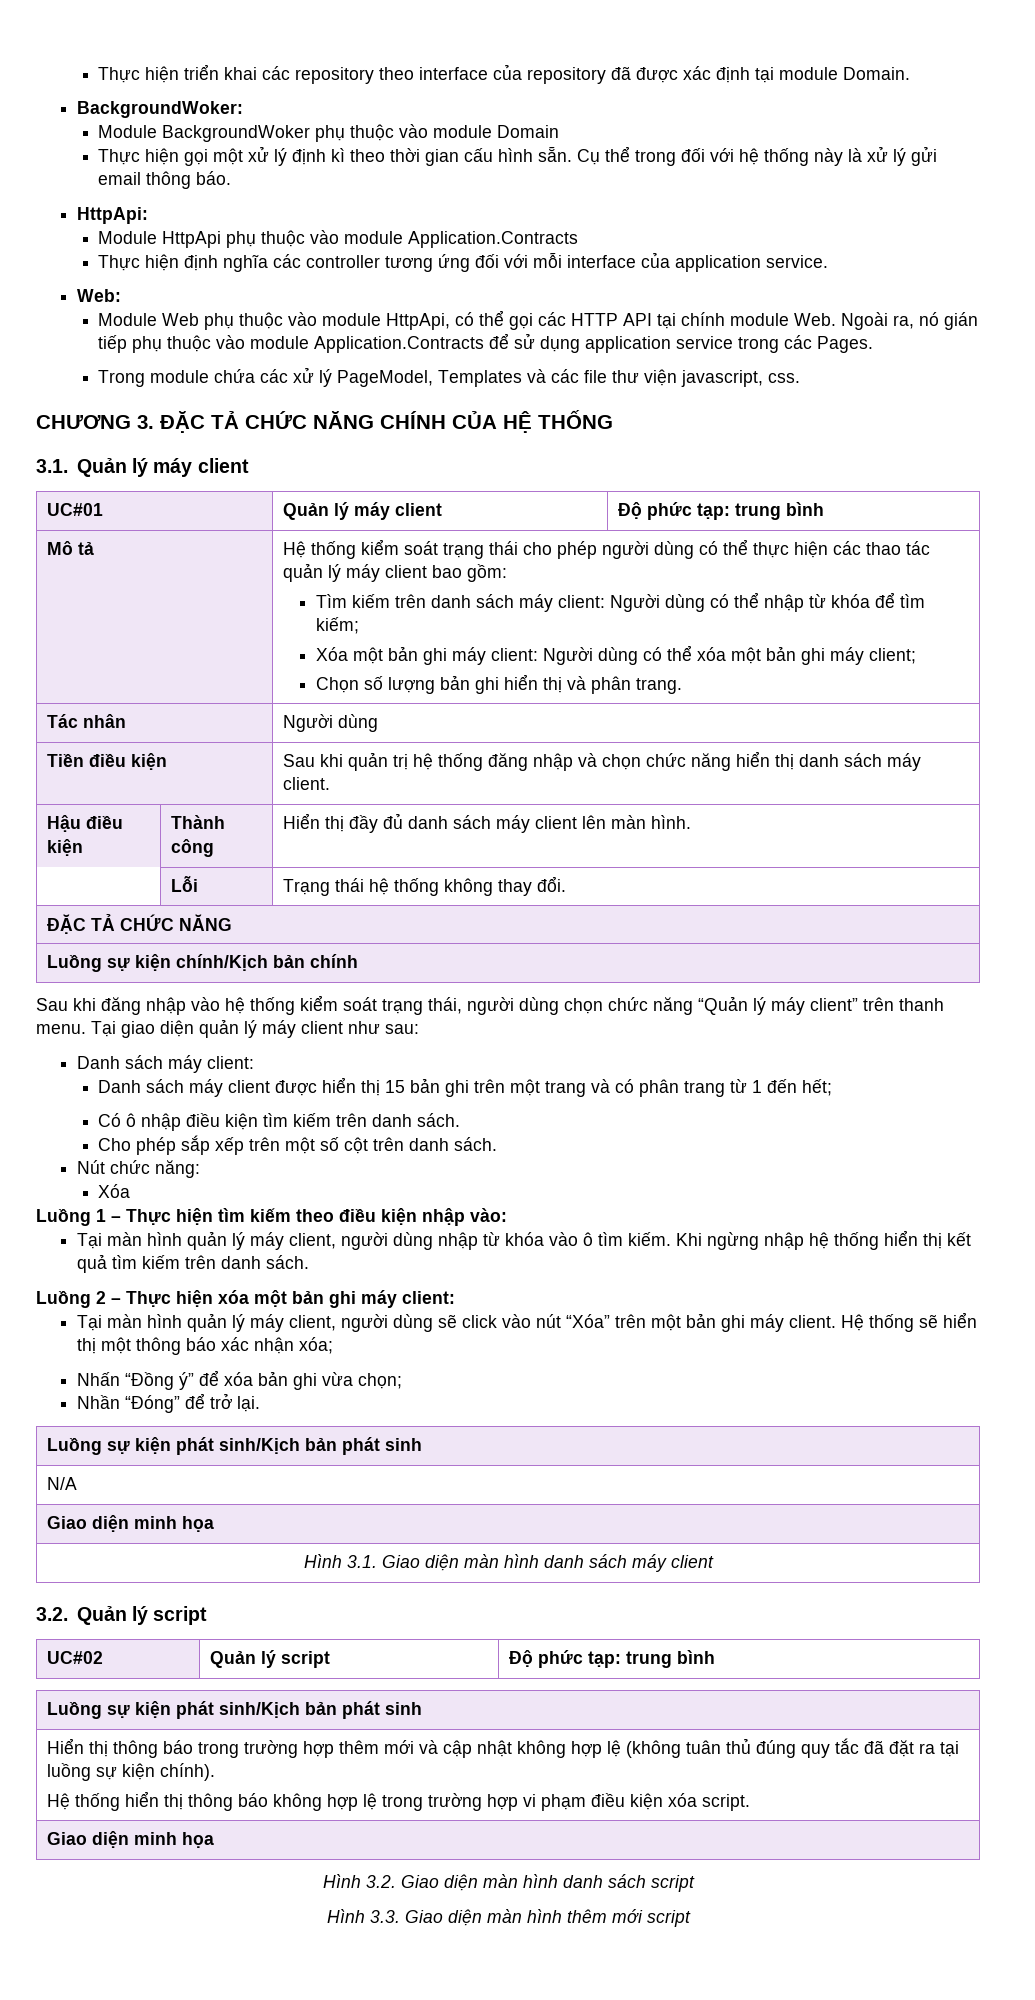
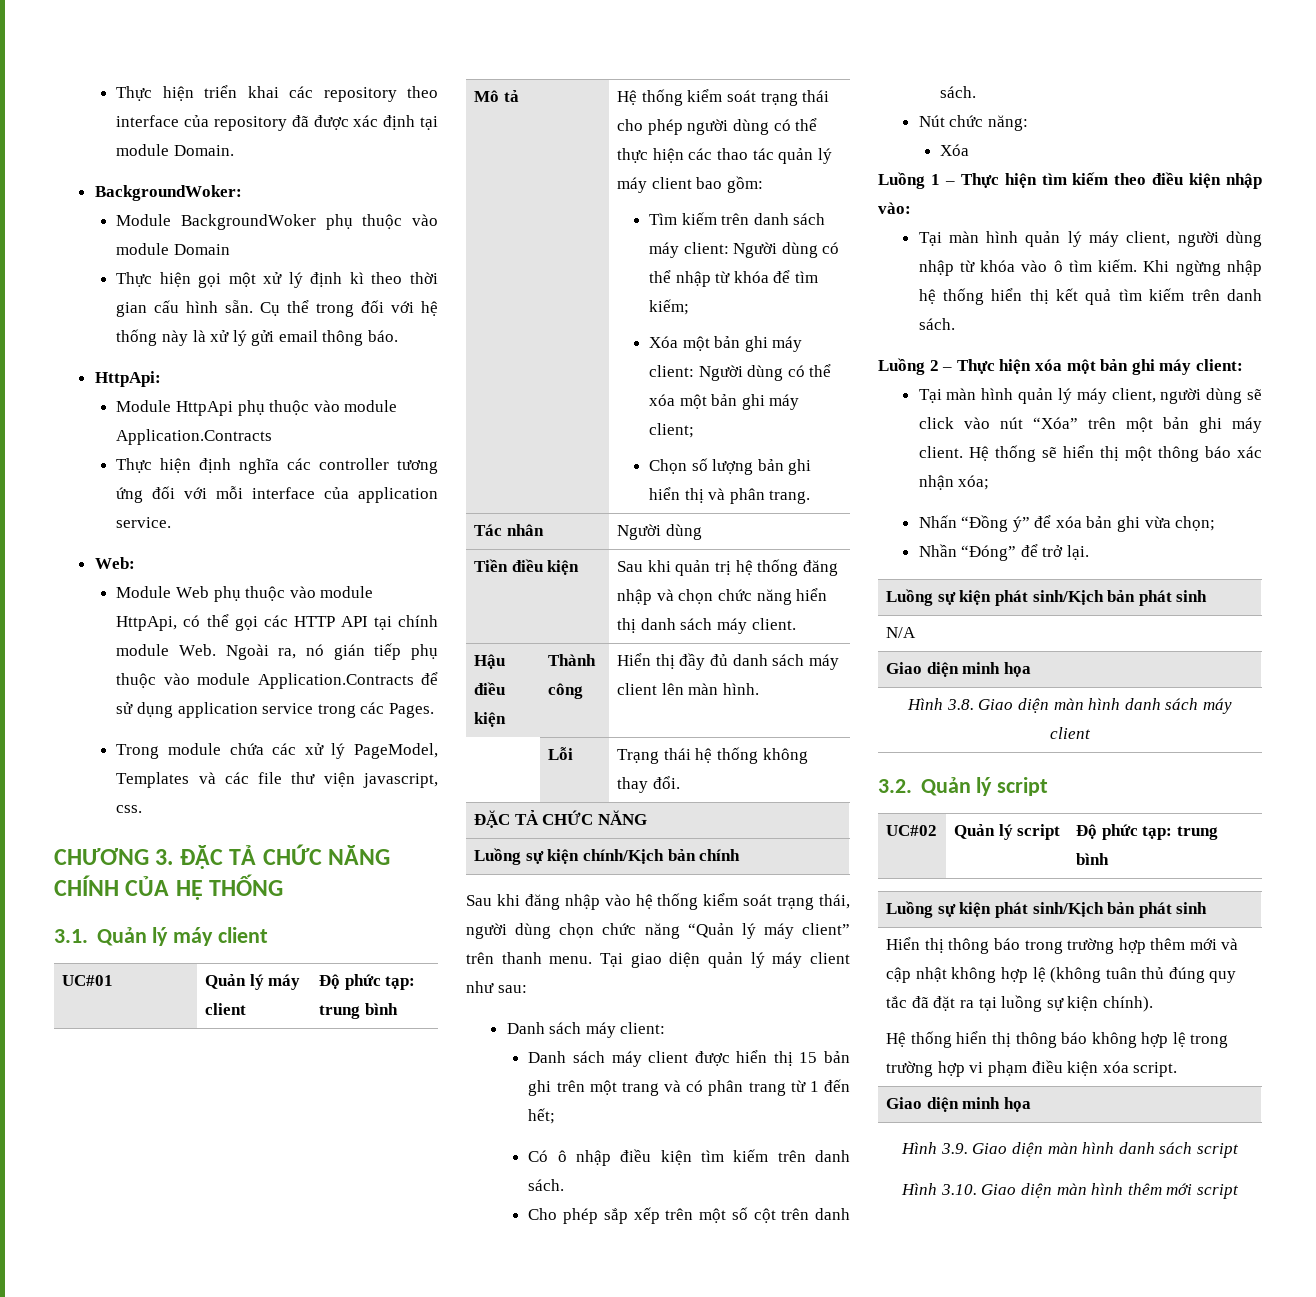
[346,1555,377,1568] 3.1. -> [946,699,974,710] 3.8.
[365,1875,396,1888] 3.2. -> [940,1143,968,1154] 3.9.
[369,1910,400,1923] 3.3. -> [940,1184,977,1195] 3.10.

